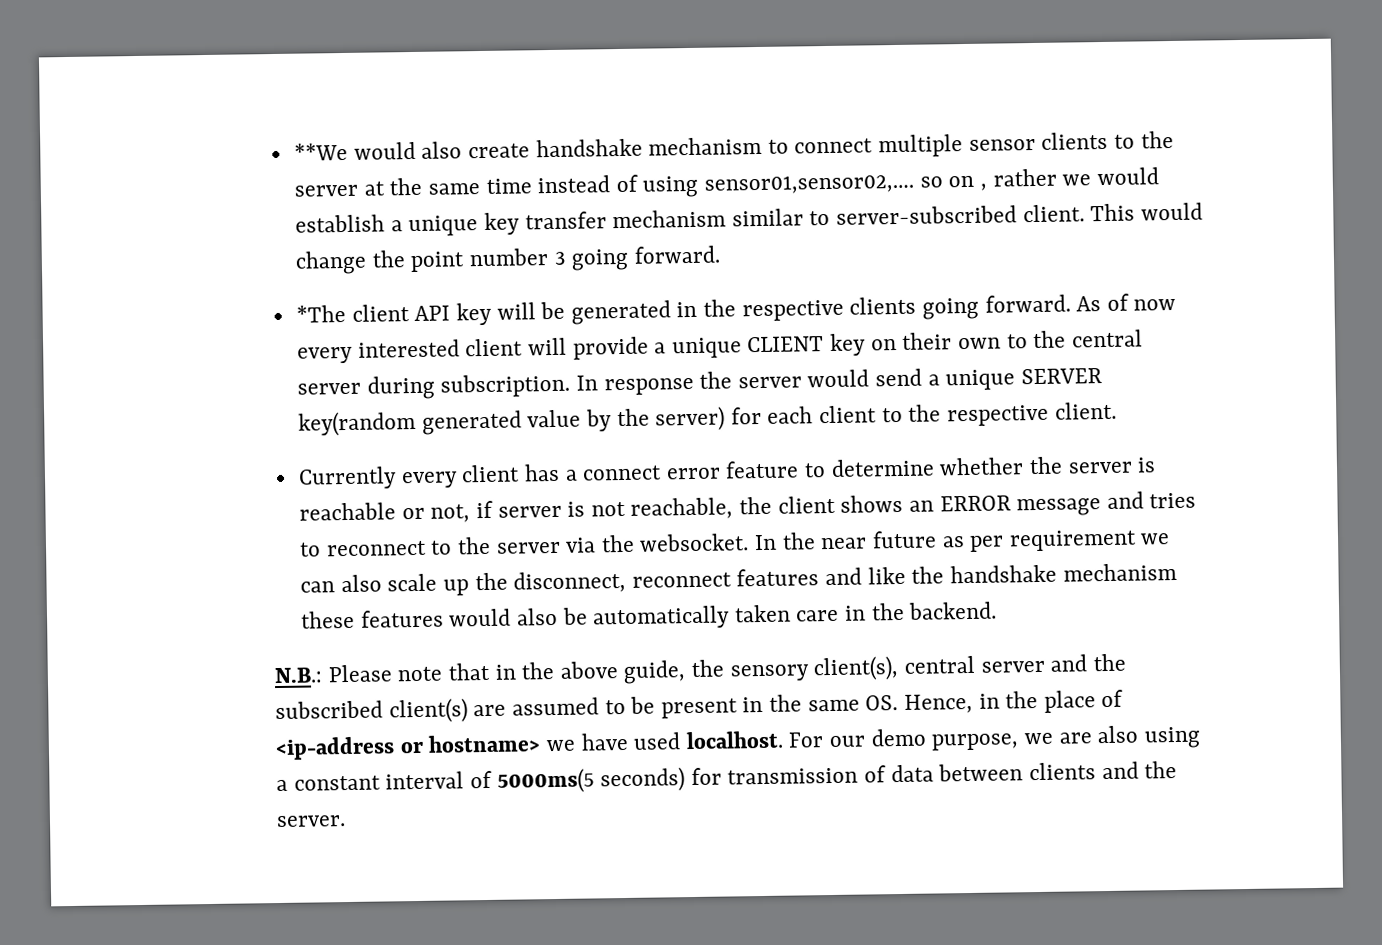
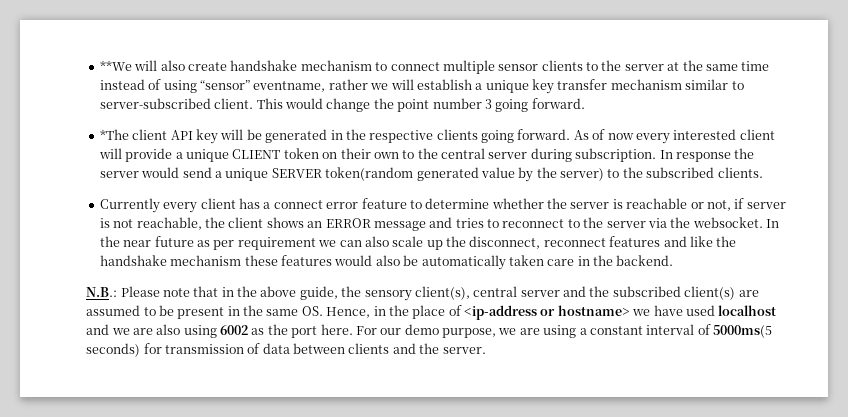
[353,141,416,160] would -> [134,60,158,71] will
[704,173,987,195] sensor01,sensor02,…. so on , -> [200,80,326,92] “sensor” eventname,
[1096,167,1159,186] would -> [390,79,414,90] will
[830,333,867,356] key -> [283,148,319,159] token
[298,410,417,437] key(random -> [325,167,414,181] token(random
[730,401,1117,427] for each client to the respective client. -> [607,167,763,178] to the subscribed clients.
[685,730,783,750] localhost. -> [718,305,777,316] [86,324,353,338] localhost and we are also using 6002 as the port here.
[1097,725,1139,744] also -> (540, 331) none

